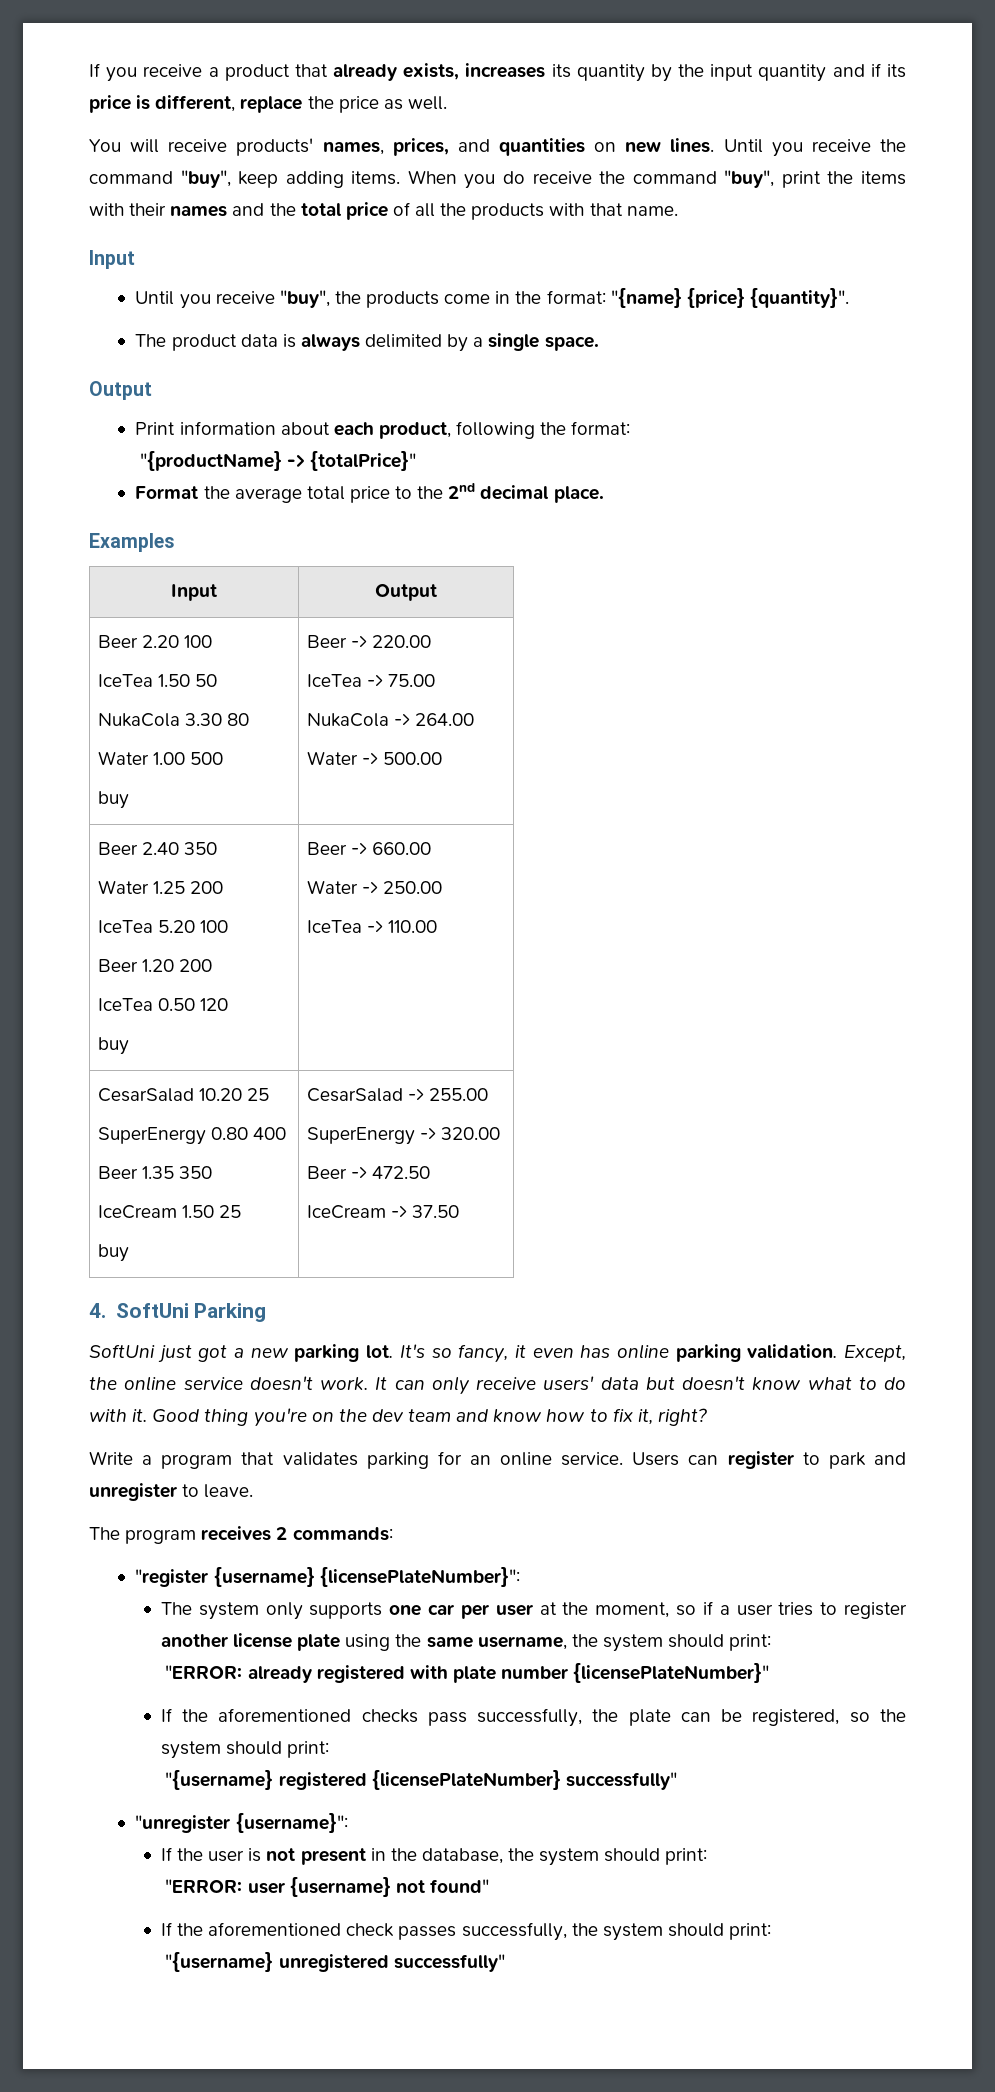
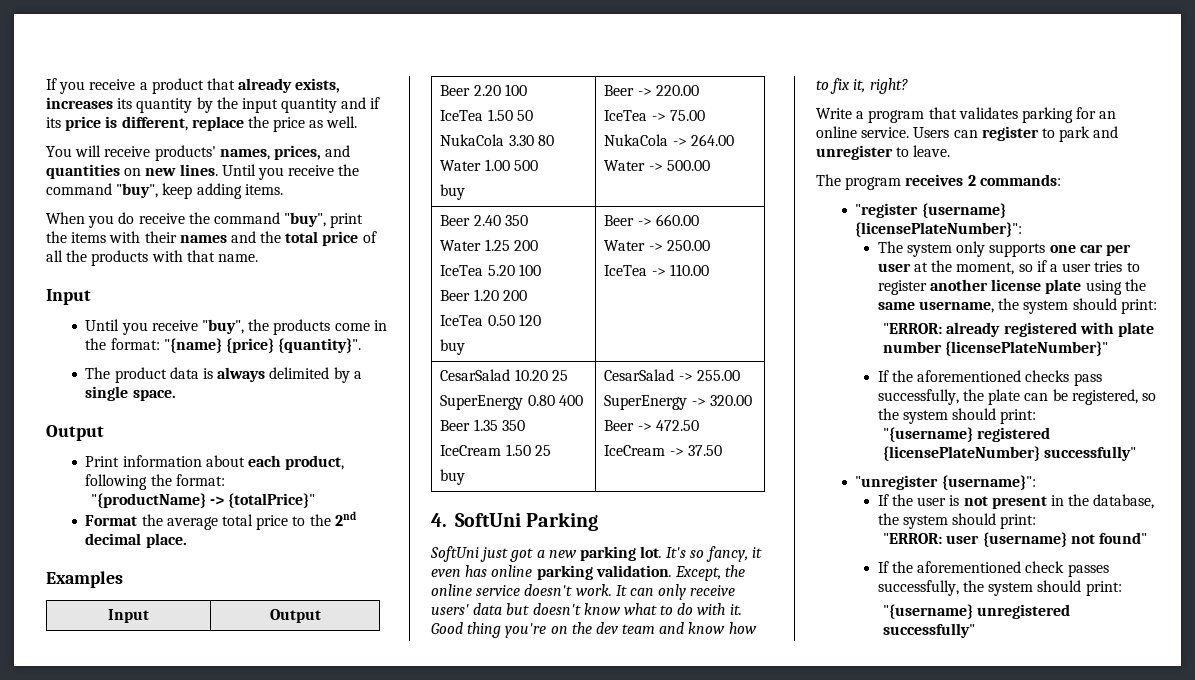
(401, 178) none -> (283, 189) //

